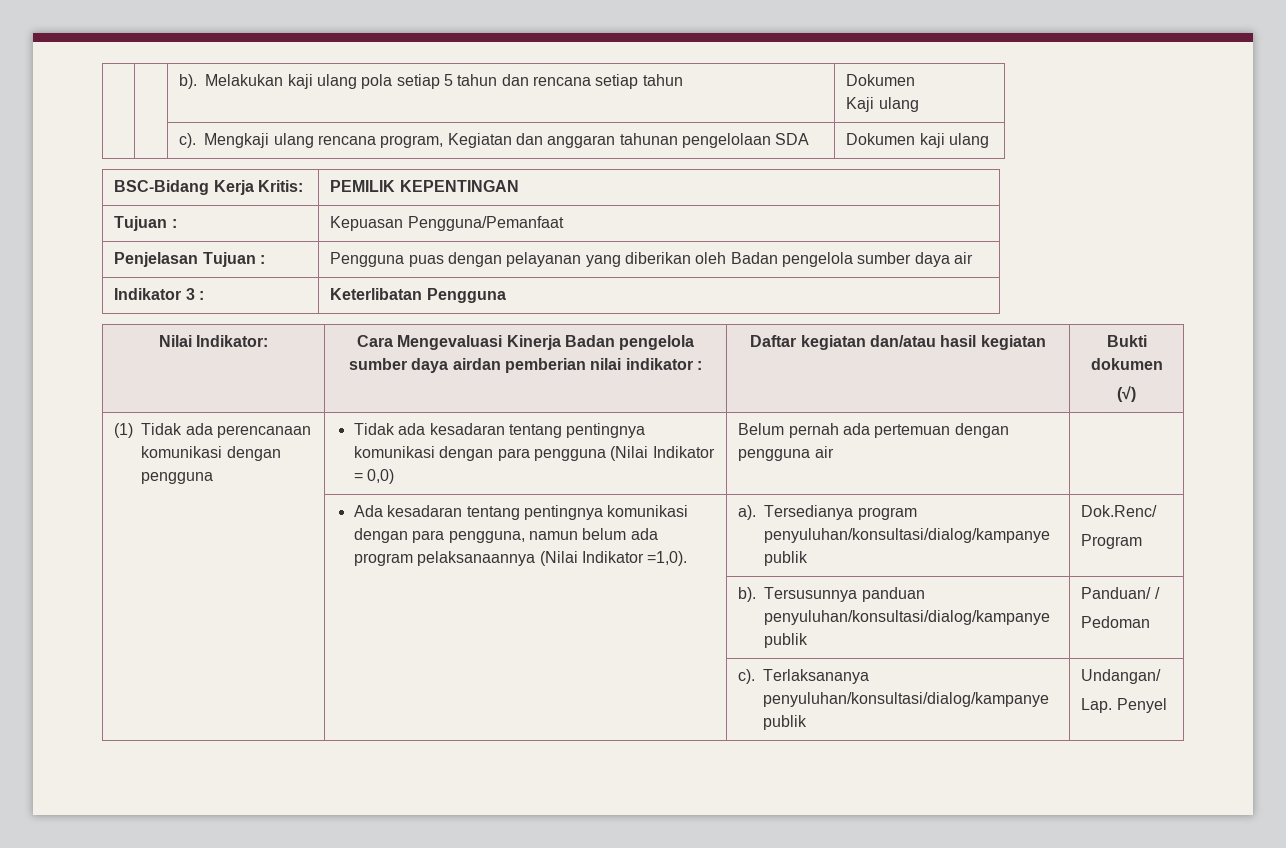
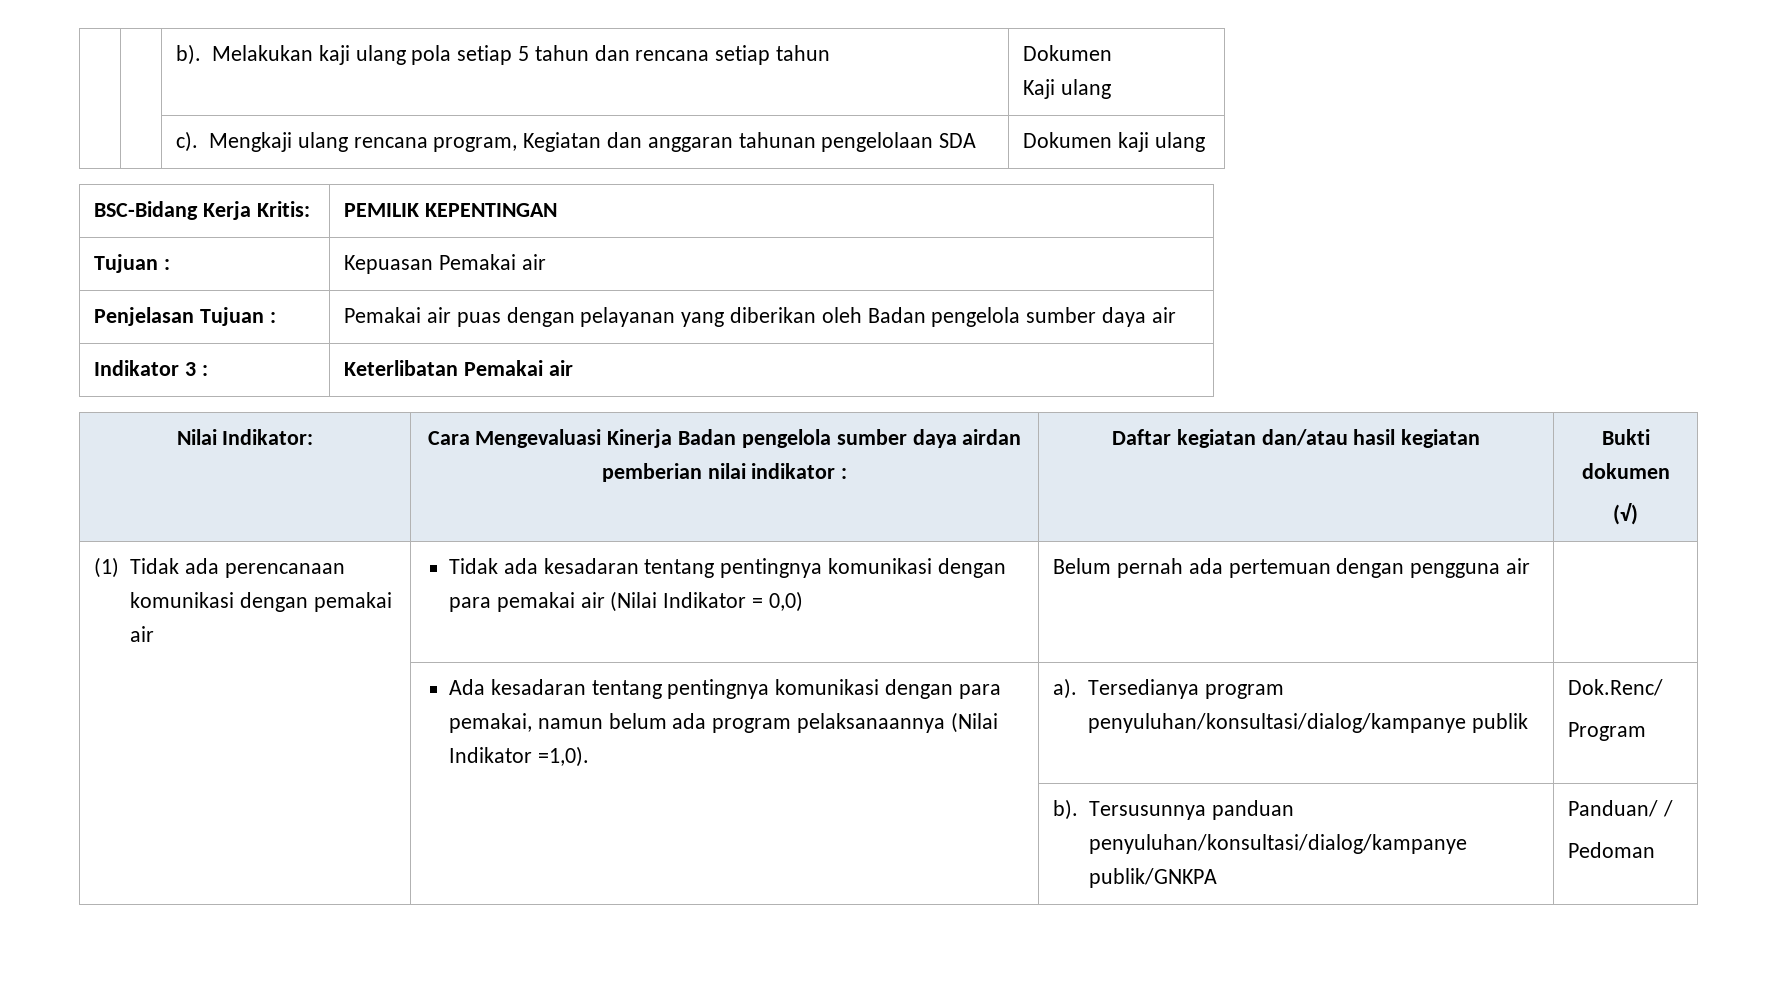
[407,216,564,231] Pengguna/Pemanfaat -> [439,254,546,270] Pemakai air
[330,252,405,267] Pengguna -> [344,307,452,323] Pemakai air
[426,288,506,303] Pengguna -> [464,360,573,376] Pemakai air
[141,472,214,484] pengguna -> [313,592,392,612] [129,626,154,642] pemakai air
[533,449,606,461] pengguna -> [496,592,605,612] pemakai air
[448,531,525,543] pengguna, -> [448,713,532,733] pemakai,
[764,633,809,648] publik -> [1088,868,1217,888] publik/GNKPA
[738,669,870,684] [763,692,1050,707] [763,715,808,730] [1081,669,1162,684] [1081,698,1167,713] // | | c). Terlaksananya penyuluhan/konsultasi/dialog/kampanye publik | Undangan/ // Lap. Penyel -> (1656, 850) none

